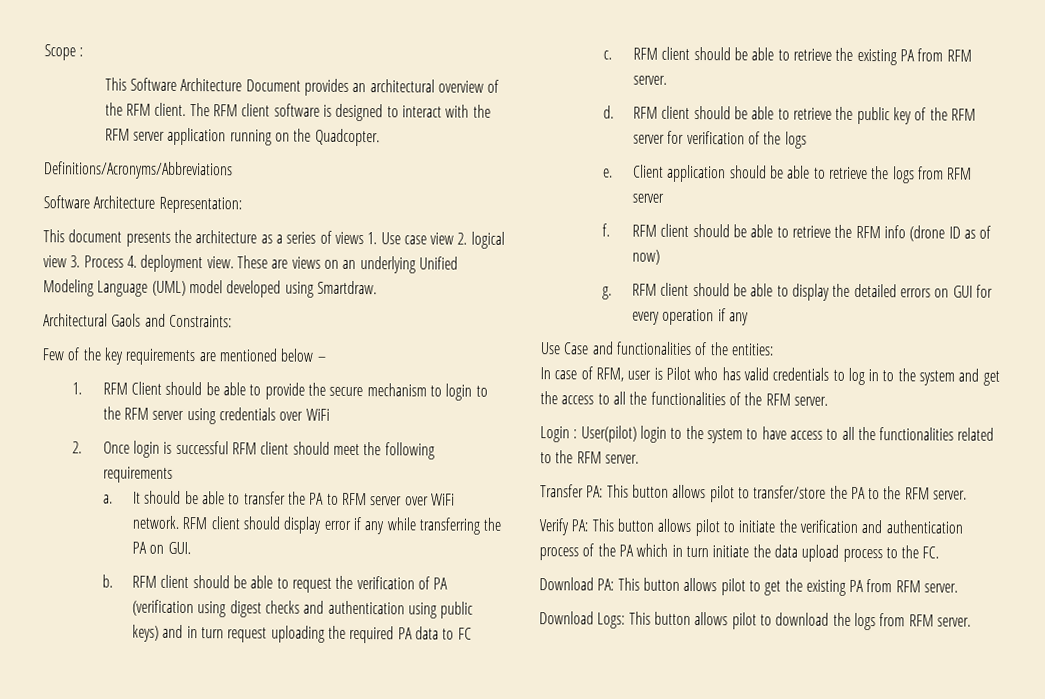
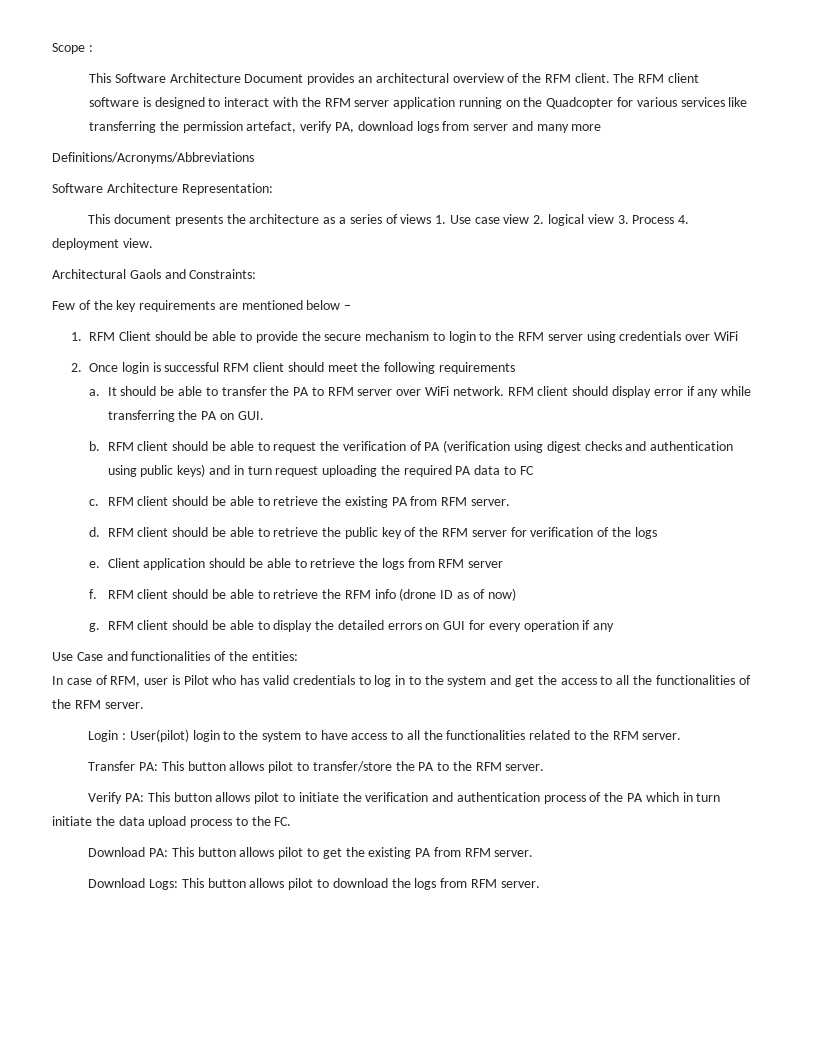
[314,128,380,147] Quadcopter. -> [546,97,748,109] [89,121,602,133] Quadcopter for various services like transferring the permission artefact, verify PA, download logs from server and many more
[236,255,458,274] [43,279,377,298] These are views on an underlying Unified Modeling Language (UML) model developed using Smartdraw. -> (153, 243) none

